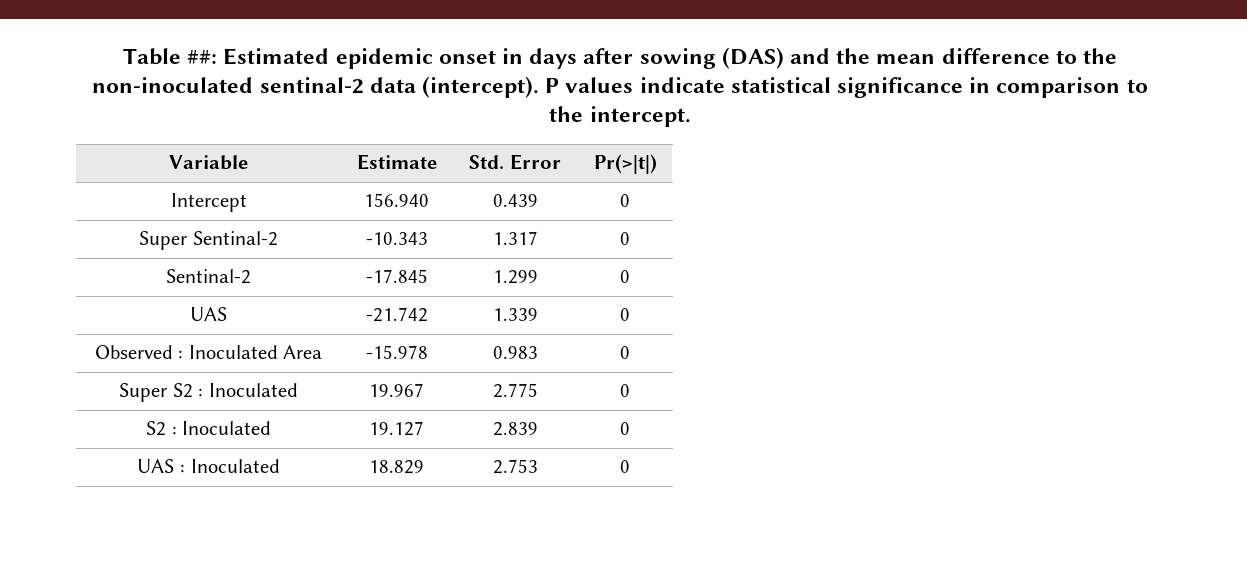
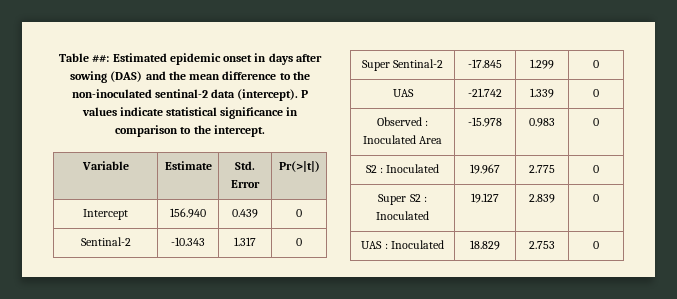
[139,231,188,250] Super -> (302, 213) none
(630, 238) none -> [361,60,390,71] Super
[119,383,168,402] Super -> (599, 122) none
(630, 390) none -> [378,194,407,205] Super

